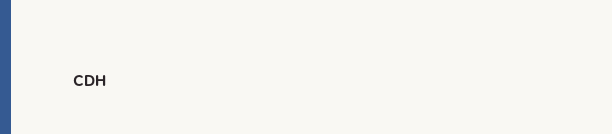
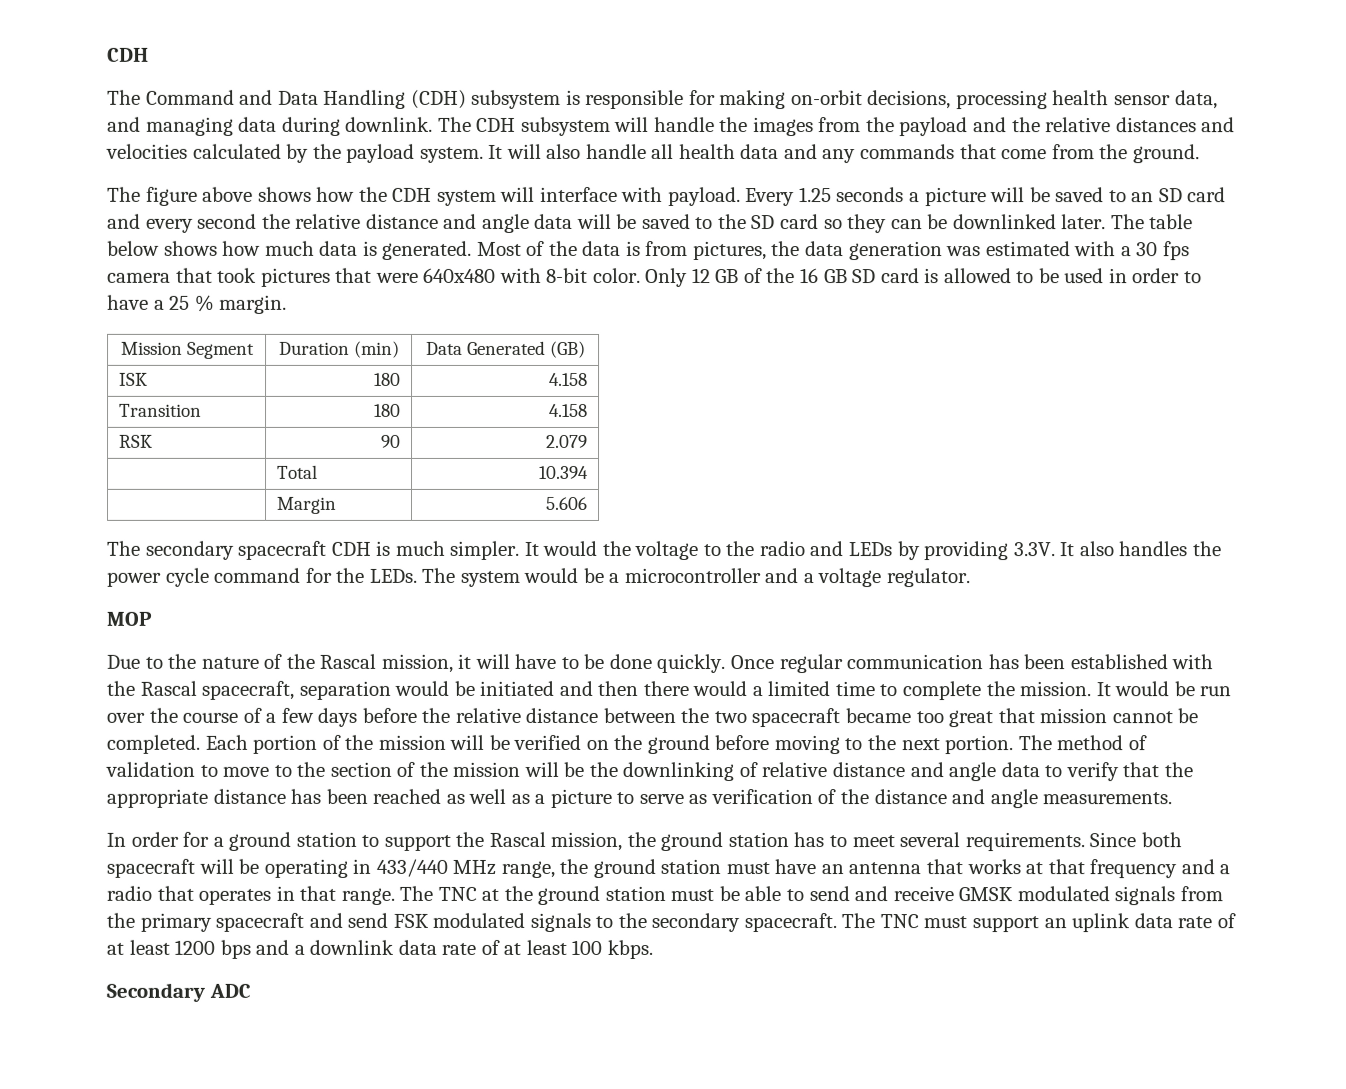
[73,74,106,87] CDH -> [107,47,149,62] [107,89,1218,110] [107,116,1236,137] [106,143,1200,164] [107,186,1227,207] [107,213,1194,234] [107,240,1190,261] [107,267,1202,288] [107,294,288,314] [120,341,255,359] [278,340,400,358] [425,340,586,358] [118,372,148,386] [374,372,402,386] [549,372,589,386] [118,403,202,417] [374,403,402,417] [549,403,589,417] [118,434,153,448] [381,434,402,448] [546,434,589,448] [276,464,318,479] [539,465,590,479] [276,496,337,514] [546,496,589,510] [106,540,1222,561] [106,567,971,588] [106,611,152,626] [106,653,1214,674] [106,680,1232,701] [106,707,1199,728] [106,734,1147,755] [105,761,1193,782] [106,788,1173,809] [106,831,1182,852] [106,858,1231,879] [106,885,1223,906] [106,912,1236,933] [106,939,653,959] [106,982,251,1002] CDH // The Command and Data Handling (CDH) subsystem is responsible for making on-orbit decisions, processing health sensor data, and managing data during downlink. The CDH subsystem will handle the images from the payload and the relative distances and velocities calculated by the payload system. It will also handle all health data and any commands that come from the ground. // The figure above shows how the CDH system will interface with payload. Every 1.25 seconds a picture will be saved to an SD card and every second the relative distance and angle data will be saved to the SD card so they can be downlinked later. The table below shows how much data is generated. Most of the data is from pictures, the data generation was estimated with a 30 fps camera that took pictures that were 640x480 with 8-bit color. Only 12 GB of the 16 GB SD card is allowed to be used in order to have a 25 % margin. // Mission Segment | Duration (min) | Data Generated (GB) // ISK | 180 | 4.158 // Transition | 180 | 4.158 // RSK | 90 | 2.079 // | Total | 10.394 // | Margin | 5.606 // The secondary spacecraft CDH is much simpler. It would the voltage to the radio and LEDs by providing 3.3V. It also handles the power cycle command for the LEDs. The system would be a microcontroller and a voltage regulator. // MOP // Due to the nature of the Rascal mission, it will have to be done quickly. Once regular communication has been established with the Rascal spacecraft, separation would be initiated and then there would a limited time to complete the mission. It would be run over the course of a few days before the relative distance between the two spacecraft became too great that mission cannot be completed. Each portion of the mission will be verified on the ground before moving to the next portion. The method of validation to move to the section of the mission will be the downlinking of relative distance and angle data to verify that the appropriate distance has been reached as well as a picture to serve as verification of the distance and angle measurements. // In order for a ground station to support the Rascal mission, the ground station has to meet several requirements. Since both spacecraft will be operating in 433/440 MHz range, the ground station must have an antenna that works at that frequency and a radio that operates in that range. The TNC at the ground station must be able to send and receive GMSK modulated signals from the primary spacecraft and send FSK modulated signals to the secondary spacecraft. The TNC must support an uplink data rate of at least 1200 bps and a downlink data rate of at least 100 kbps. // Secondary ADC

